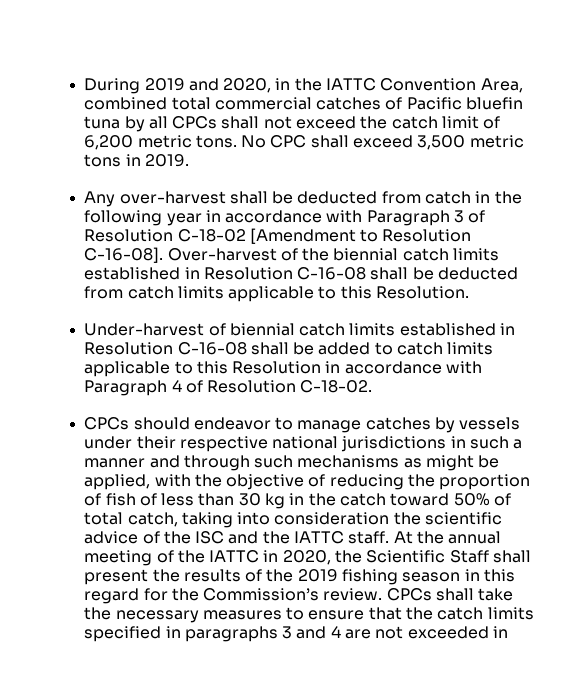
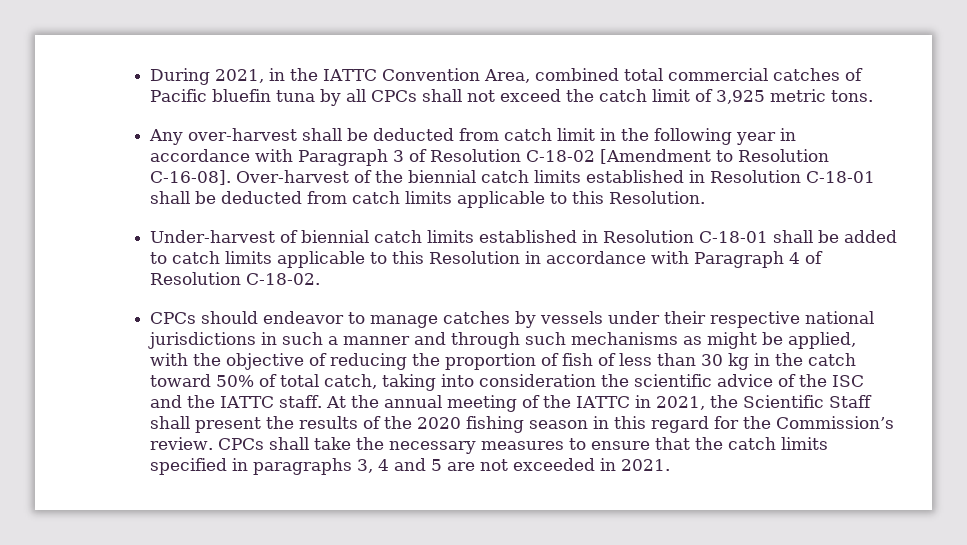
[144,78,272,93] 2019 and 2020, -> [215,69,265,83] 2021,
[84,135,134,150] 6,200 -> [716,90,766,104] 3,925
[241,135,524,150] [84,154,189,167] No CPC shall exceed 3,500 metric tons in 2019. -> (874, 96) none
(472, 197) none -> [557,128,596,141] limit
[297,267,367,280] C-16-08 -> [806,171,876,183] C-18-01
[177,342,247,355] C-16-08 -> [699,231,769,243] C-18-01
[282,550,331,565] 2020, -> [656,396,706,410] 2021,
[297,569,338,582] 2019 -> [417,417,462,429] 2020
[282,626,341,639] 3 and 4 -> [357,458,443,473] 3, 4 and 5
(509, 632) none -> [621,459,671,471] 2021.

